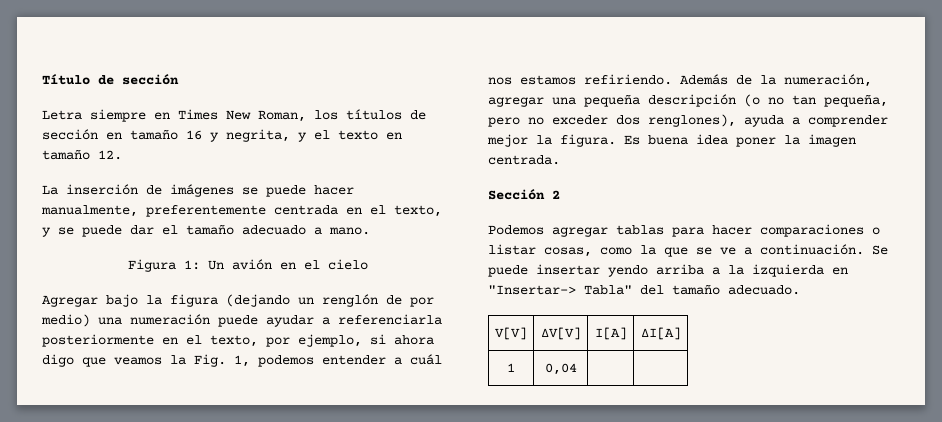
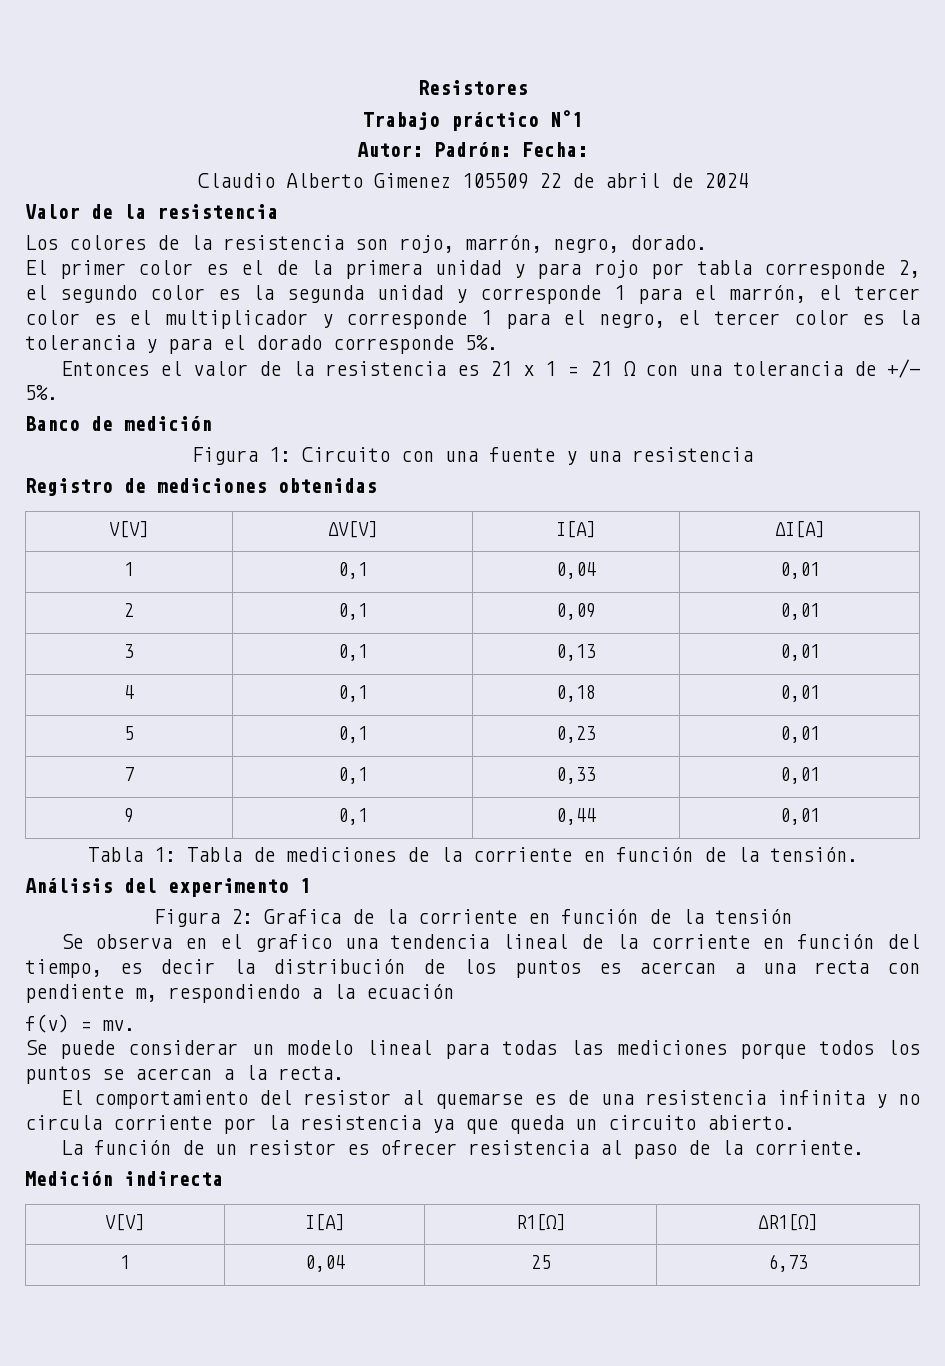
[42,74,179,85] [42,109,426,122] [42,129,402,142] [42,149,122,160] [42,184,354,197] [41,205,442,217] [42,224,370,237] [128,259,368,272] [42,294,434,307] [41,314,442,327] [42,334,434,347] [42,354,442,367] [488,74,872,87] [488,94,888,107] [488,114,888,127] [487,134,856,147] [488,155,560,165] [488,189,560,200] [488,224,880,237] [488,244,888,257] [488,264,848,277] [488,284,800,295] Título de sección // Letra siempre en Times New Roman, los títulos de sección en tamaño 16 y negrita, y el texto en tamaño 12. // La inserción de imágenes se puede hacer manualmente, preferentemente centrada en el texto, y se puede dar el tamaño adecuado a mano. // Figura 1: Un avión en el cielo // Agregar bajo la figura (dejando un renglón de por medio) una numeración puede ayudar a referenciarla posteriormente en el texto, por ejemplo, si ahora digo que veamos la Fig. 1, podemos entender a cuál nos estamos refiriendo. Además de la numeración, agregar una pequeña descripción (o no tan pequeña, pero no exceder dos renglones), ayuda a comprender mejor la figura. Es buena idea poner la imagen centrada. // Sección 2 // Podemos agregar tablas para hacer comparaciones o listar cosas, como la que se ve a continuación. Se puede insertar yendo arriba a la izquierda en "Insertar-> Tabla" del tamaño adecuado. -> [417,80,528,95] [362,110,583,131] [357,142,588,157] [197,173,748,189] [25,204,278,219] [25,235,707,253] [25,260,921,279] [25,285,921,304] [25,310,920,329] [25,335,498,354] [60,359,921,378] [25,385,58,400] [25,416,212,431] [192,447,753,465] [25,478,377,496] Resistores // Trabajo práctico N°1 // Autor: Padrón: Fecha: // Claudio Alberto Gimenez 105509 22 de abril de 2024 // Valor de la resistencia // Los colores de la resistencia son rojo, marrón, negro, dorado. // El primer color es el de la primera unidad y para rojo por tabla corresponde 2, el segundo color es la segunda unidad y corresponde 1 para el marrón, el tercer color es el multiplicador y corresponde 1 para el negro, el tercer color es la tolerancia y para el dorado corresponde 5%. // Entonces el valor de la resistencia es 21 x 1 = 21 Ω con una tolerancia de +/- 5%. // Banco de medición // Figura 1: Circuito con una fuente y una resistencia // Registro de mediciones obtenidas
[544,363,577,375] | 0,04 | | -> [337,562,368,579] [556,562,596,579] [779,562,820,579] [124,603,134,617] [337,603,368,620] [556,603,596,620] [779,603,820,620] [124,644,134,658] [337,644,368,661] [556,644,596,661] [779,644,820,661] [124,685,134,699] [337,685,368,702] [556,685,596,702] [779,685,820,702] [124,726,134,740] [337,726,368,743] [556,726,596,743] [779,726,820,743] [124,767,134,781] [337,767,368,784] [556,767,596,784] [779,767,820,784] [124,808,134,823] [337,808,368,825] [556,808,596,825] [779,808,820,825] [87,847,858,862] [25,878,311,897] [153,909,792,927] [60,934,920,952] [25,959,921,978] [25,984,454,1003] [25,1014,135,1033] [25,1040,920,1059] [25,1065,344,1084] [60,1090,921,1109] [25,1115,795,1134] [60,1140,864,1159] [25,1171,223,1186] [105,1214,145,1231] [304,1214,345,1231] [515,1214,566,1231] [758,1214,818,1231] [120,1255,130,1269] [304,1255,345,1272] [530,1255,551,1269] [768,1254,808,1272] | 0,1 | 0,04 | 0,01 // 2 | 0,1 | 0,09 | 0,01 // 3 | 0,1 | 0,13 | 0,01 // 4 | 0,1 | 0,18 | 0,01 // 5 | 0,1 | 0,23 | 0,01 // 7 | 0,1 | 0,33 | 0,01 // 9 | 0,1 | 0,44 | 0,01 // Tabla 1: Tabla de mediciones de la corriente en función de la tensión. // Análisis del experimento 1 // Figura 2: Grafica de la corriente en función de la tensión // Se observa en el grafico una tendencia lineal de la corriente en función del tiempo, es decir la distribución de los puntos es acercan a una recta con pendiente m, respondiendo a la ecuación // f(v) = mv. // Se puede considerar un modelo lineal para todas las mediciones porque todos los puntos se acercan a la recta. // El comportamiento del resistor al quemarse es de una resistencia infinita y no circula corriente por la resistencia ya que queda un circuito abierto. // La función de un resistor es ofrecer resistencia al paso de la corriente. // Medición indirecta // V[V] | I[A] | R1[Ω] | ∆R1[Ω] // 1 | 0,04 | 25 | 6,73

